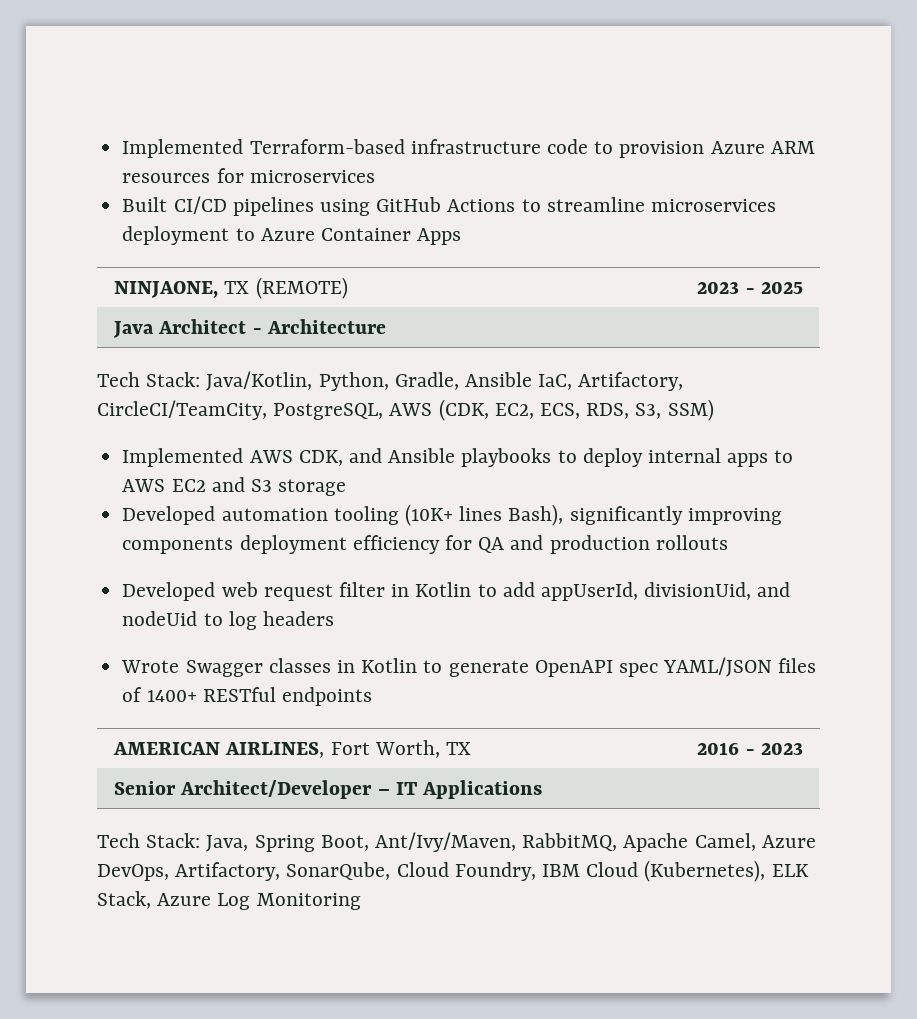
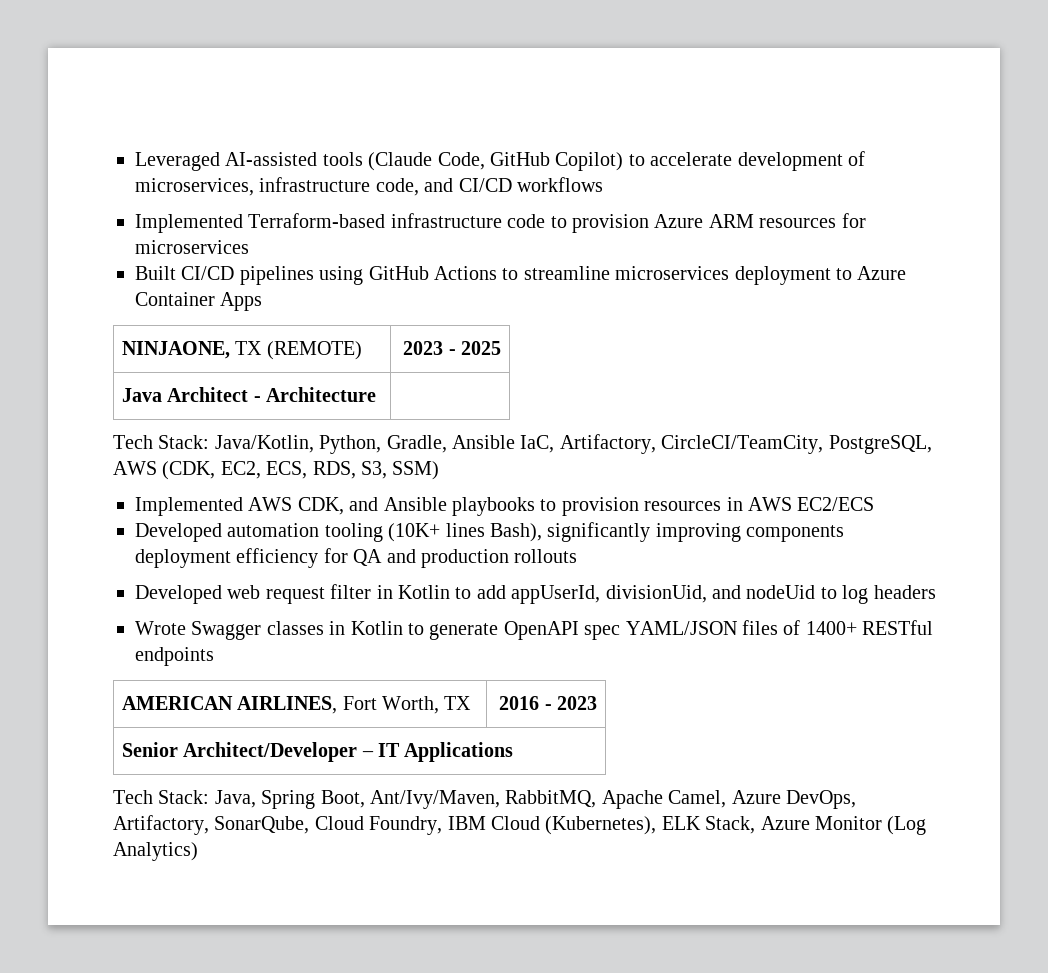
(122, 148) none -> [135,151,865,171] [135,177,603,196] Leveraged AI-assisted tools (Claude Code, GitHub Copilot) to accelerate development of microservices, infrastructure code, and CI/CD workflows //
[582,448,794,467] [122,477,347,496] deploy internal apps to AWS EC2 and S3 storage -> [561,497,875,516] provision resources in AWS EC2/ECS
[217,893,361,910] Log Monitoring -> [814,816,927,835] [113,842,198,861] Monitor (Log Analytics)

